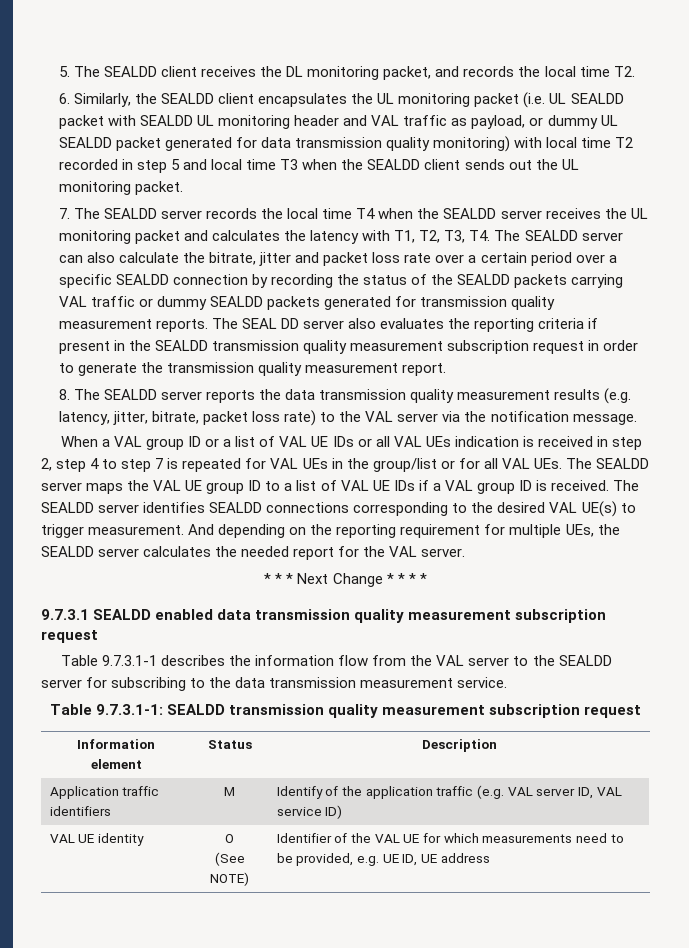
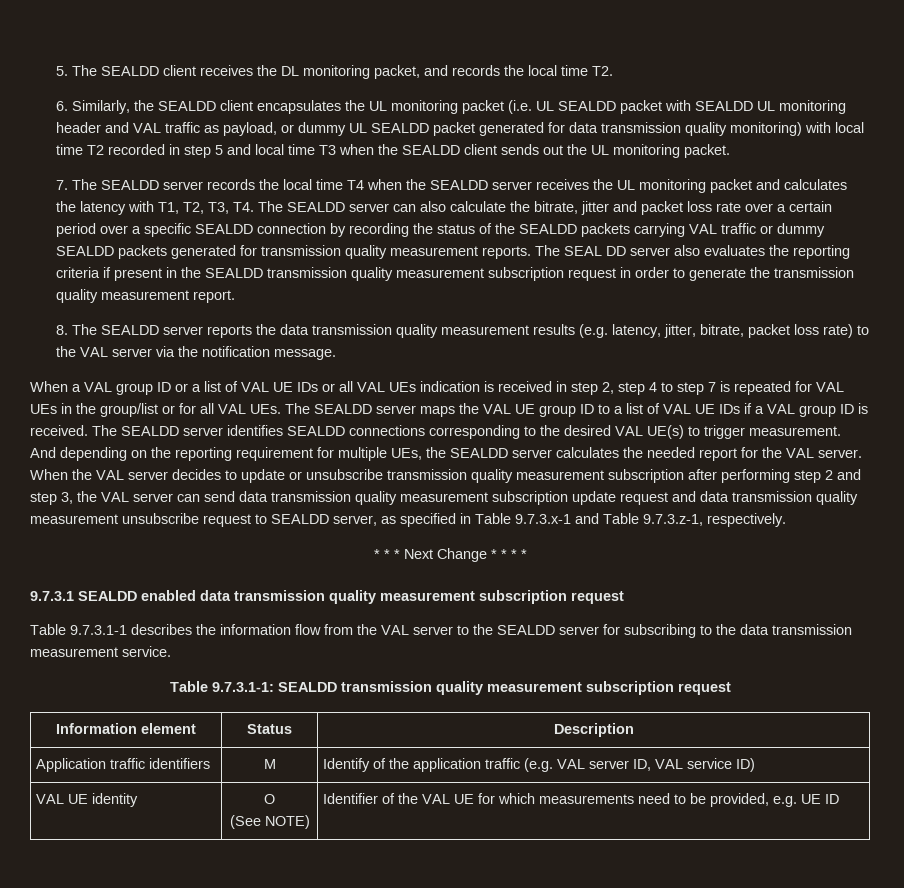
(466, 552) none -> [30,469,861,483] [30,491,858,505] [30,513,786,527] When the VAL server decides to update or unsubscribe transmission quality measurement subscription after performing step 2 and step 3, the VAL server can send data transmission quality measurement subscription update request and data transmission quality measurement unsubscribe request to SEALDD server, as specified in Table 9.7.3.x-1 and Table 9.7.3.z-1, respectively.
[402,853,490,866] ID, UE address -> [825,794,840,804] ID

